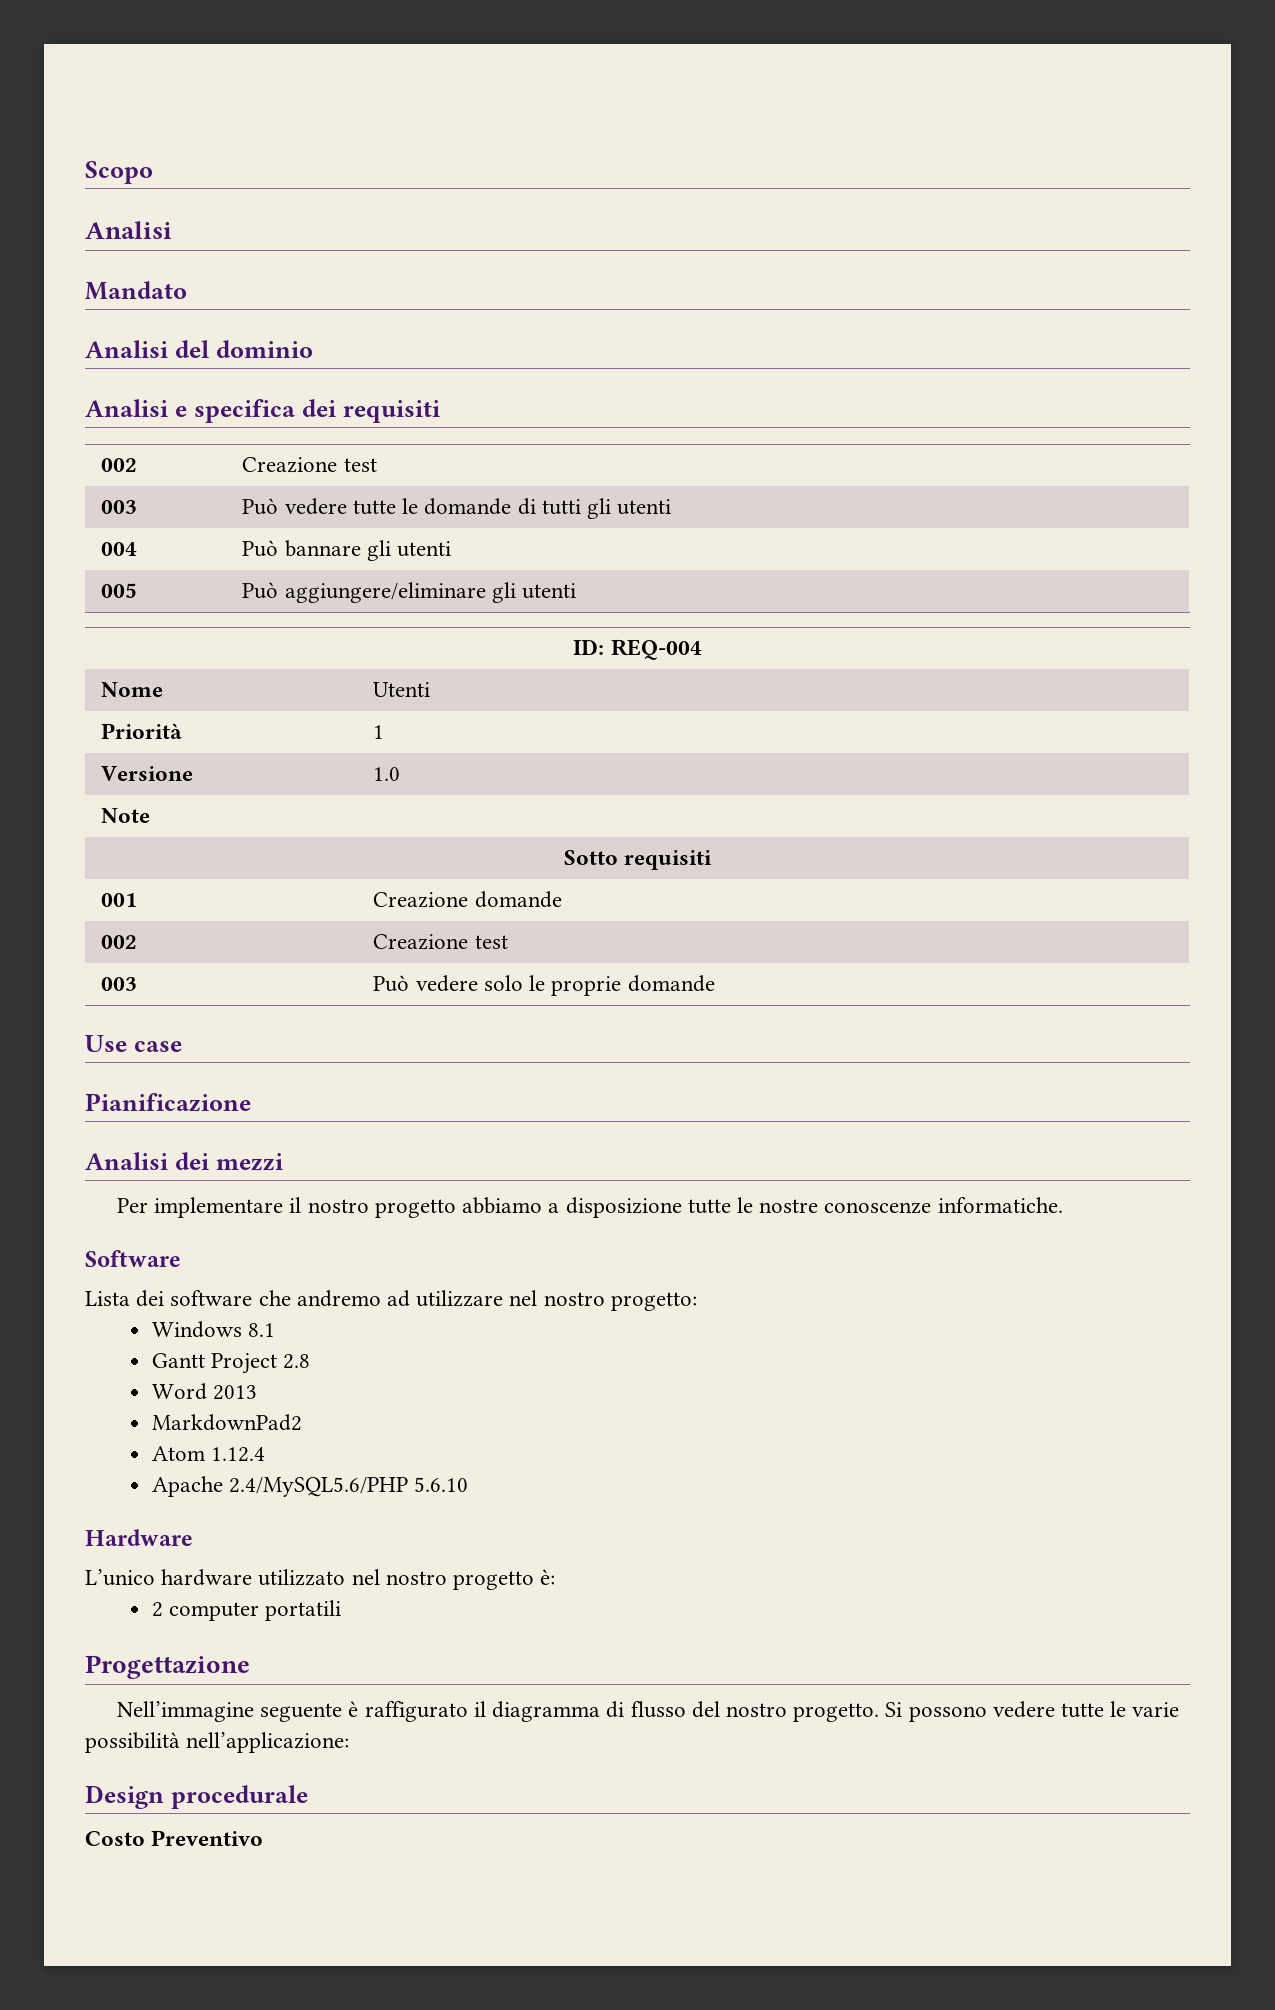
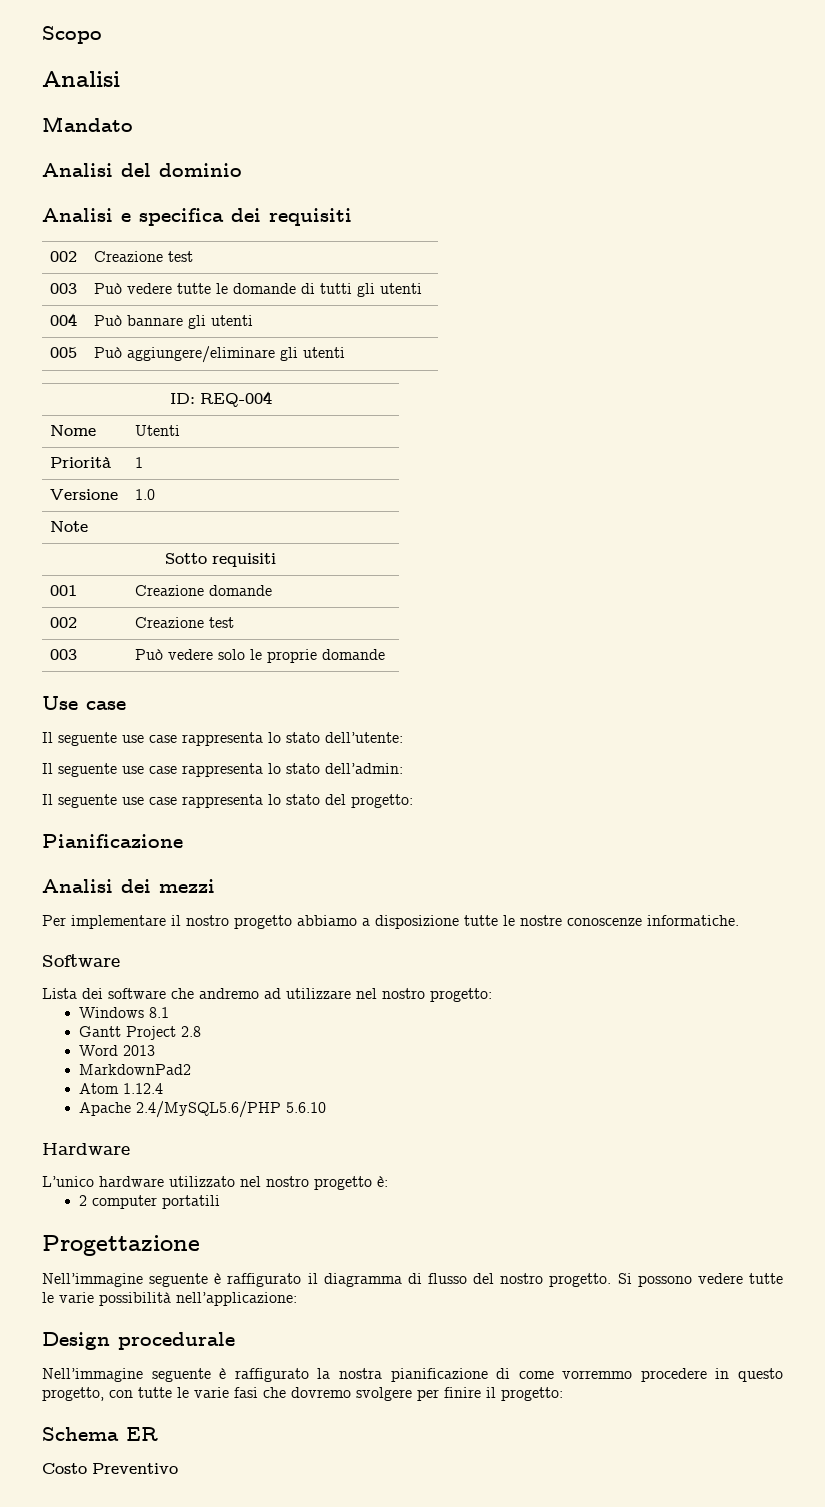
(182, 1046) none -> [42,732,403,746] [42,763,403,777] [42,794,413,808] // Il seguente use case rappresenta lo stato dell’utente: // Il seguente use case rappresenta lo stato dell’admin: // Il seguente use case rappresenta lo stato del progetto:
(308, 1797) none -> [42,1368,783,1382] [42,1387,563,1401] [42,1427,158,1441] // Nell’immagine seguente è raffigurato la nostra pianificazione di come vorremmo procedere in questo progetto, con tutte le varie fasi che dovremo svolgere per finire il progetto: // Schema ER

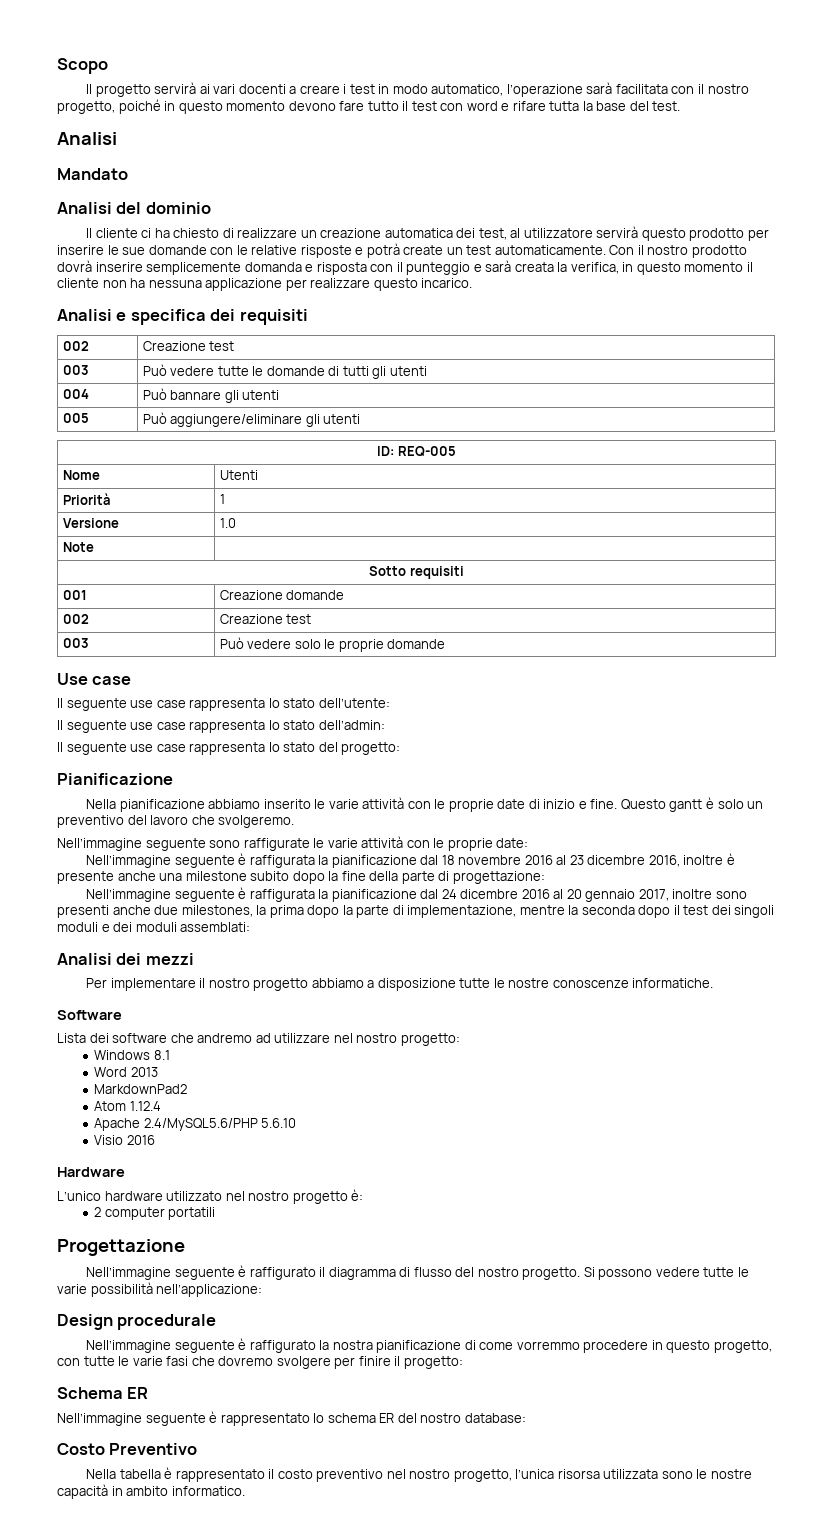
(102, 35) none -> [86,82,749,97] [57,99,681,114] // Il progetto servirà ai vari docenti a creare i test in modo automatico, l’operazione sarà facilitata con il nostro progetto, poiché in questo momento devono fare tutto il test con word e rifare tutta la base del test.
(242, 170) none -> [86,226,769,241] [57,243,747,258] [57,260,753,275] [57,278,473,291] // Il cliente ci ha chiesto di realizzare un creazione automatica dei test, al utilizzatore servirà questo prodotto per inserire le sue domande con le relative risposte e potrà create un test automaticamente. Con il nostro prodotto dovrà inserire semplicemente domanda e risposta con il punteggio e sarà creata la verifica, in questo momento il cliente non ha nessuna applicazione per realizzare questo incarico.
[199,391,272,407] REQ-004 -> [397,446,456,457] REQ-005
(183, 841) none -> [86,797,764,812] [57,815,295,828] [57,836,529,851] [86,853,735,868] [57,871,545,884] [86,887,747,902] [57,905,775,918] [57,922,251,932] // Nella pianificazione abbiamo inserito le varie attività con le proprie date di inizio e fine. Questo gantt è solo un preventivo del lavoro che svolgeremo. // Nell’immagine seguente sono raffigurate le varie attività con le proprie date: // Nell’immagine seguente è raffigurata la pianificazione dal 18 novembre 2016 al 23 dicembre 2016, inoltre è presente anche una milestone subito dopo la fine della parte di progettazione: // Nell’immagine seguente è raffigurata la pianificazione dal 24 dicembre 2016 al 20 gennaio 2017, inoltre sono presenti anche due milestones, la prima dopo la parte di implementazione, mentre la seconda dopo il test dei singoli moduli e dei moduli assemblati:
[79,1026,202,1040] // Gantt Project 2.8 -> (170, 1055) none
(327, 1107) none -> [94,1135,155,1145] // Visio 2016
[42,1463,178,1474] Costo Preventivo -> [57,1411,526,1426] [57,1443,198,1455] [86,1467,752,1482] [57,1484,245,1499] Nell’immagine seguente è rappresentato lo schema ER del nostro database: // Costo Preventivo // Nella tabella è rappresentato il costo preventivo nel nostro progetto, l’unica risorsa utilizzata sono le nostre capacità in ambito informatico.

